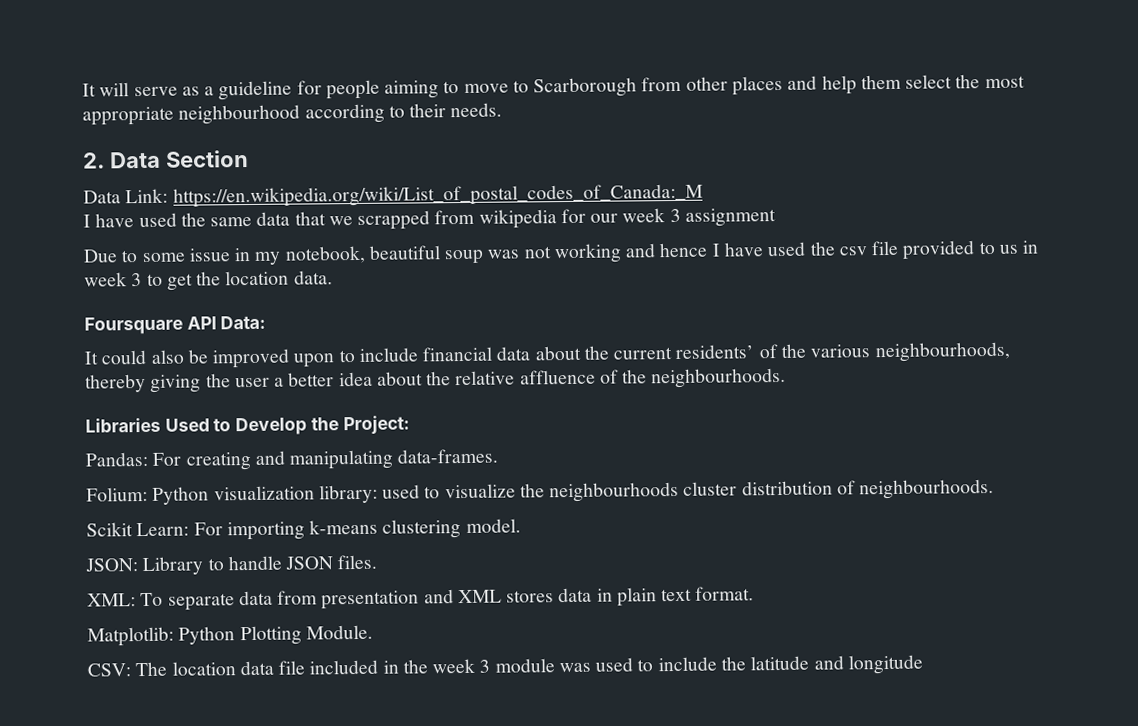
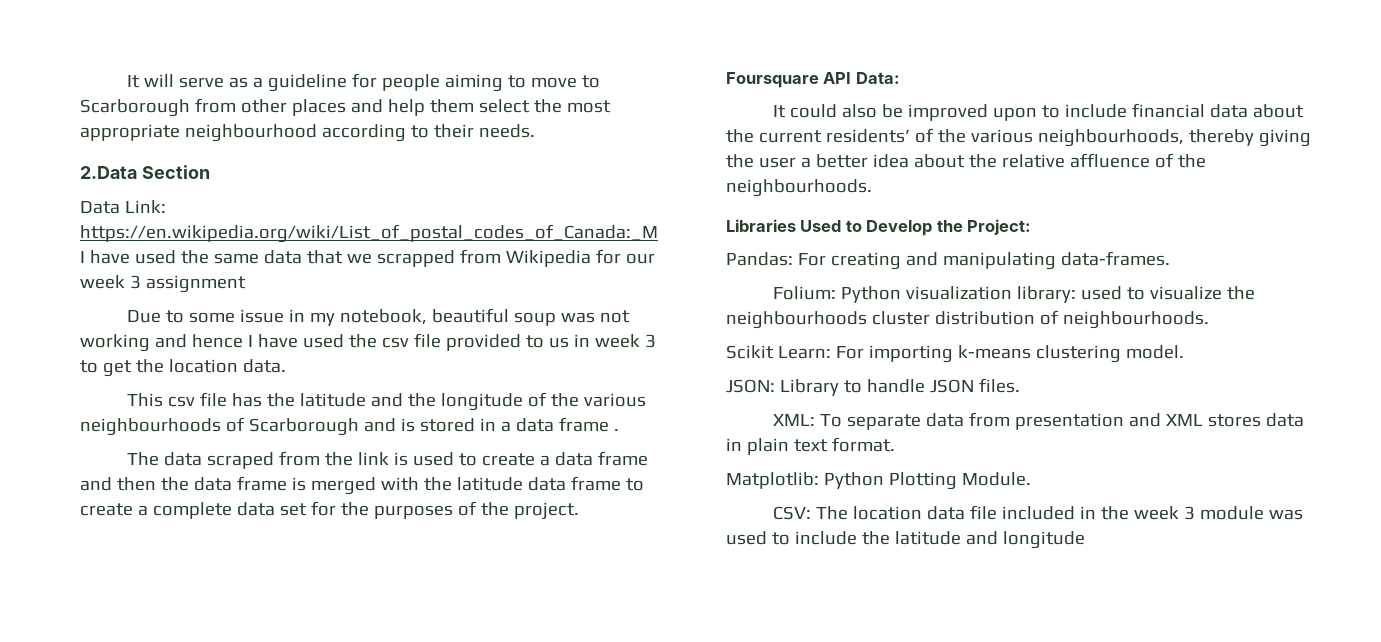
[82,151,161,169] 2. Data -> [80,166,137,179] 2.Data
[478,209,557,229] wikipedia -> [505,250,591,267] Wikipedia
(333, 277) none -> [126,392,646,411] [80,417,619,436] [126,451,648,469] [80,476,644,495] [80,501,579,520] // This csv file has the latitude and the longitude of the various neighbourhoods of Scarborough and is stored in a data frame . // The data scraped from the link is used to create a data frame and then the data frame is merged with the latitude data frame to create a complete data set for the purposes of the project.

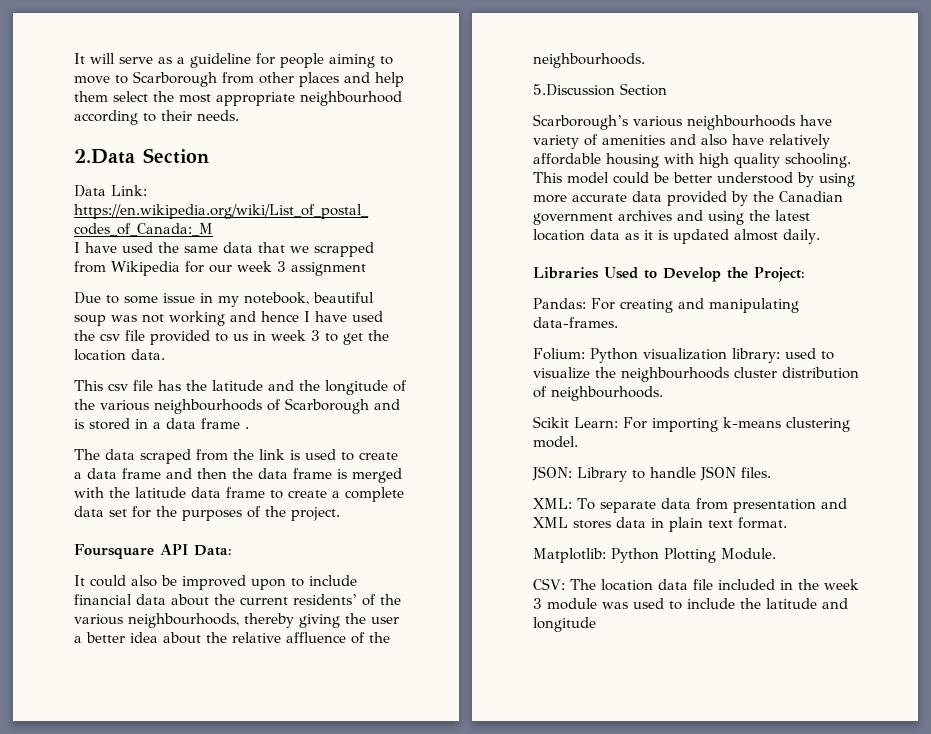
(872, 188) none -> [533,83,667,96] [533,114,832,130] [533,134,830,149] [533,153,851,168] [533,172,855,187] [533,191,843,206] [533,210,810,225] [533,229,820,244] // 5.Discussion Section // Scarborough’s various neighbourhoods have variety of amenities and also have relatively affordable housing with high quality schooling. This model could be better understood by using more accurate data provided by the Canadian government archives and using the latest location data as it is updated almost daily.

